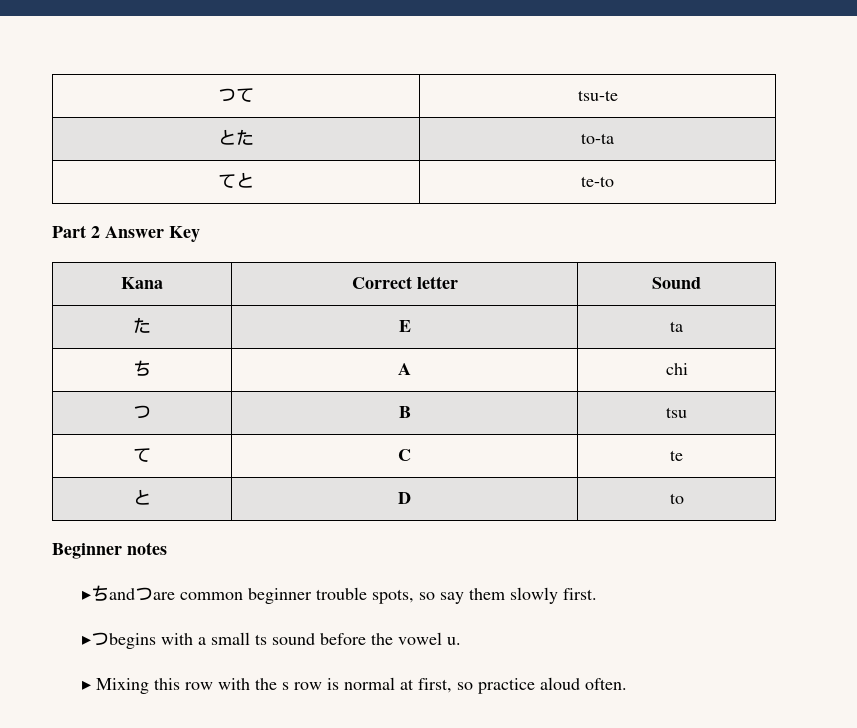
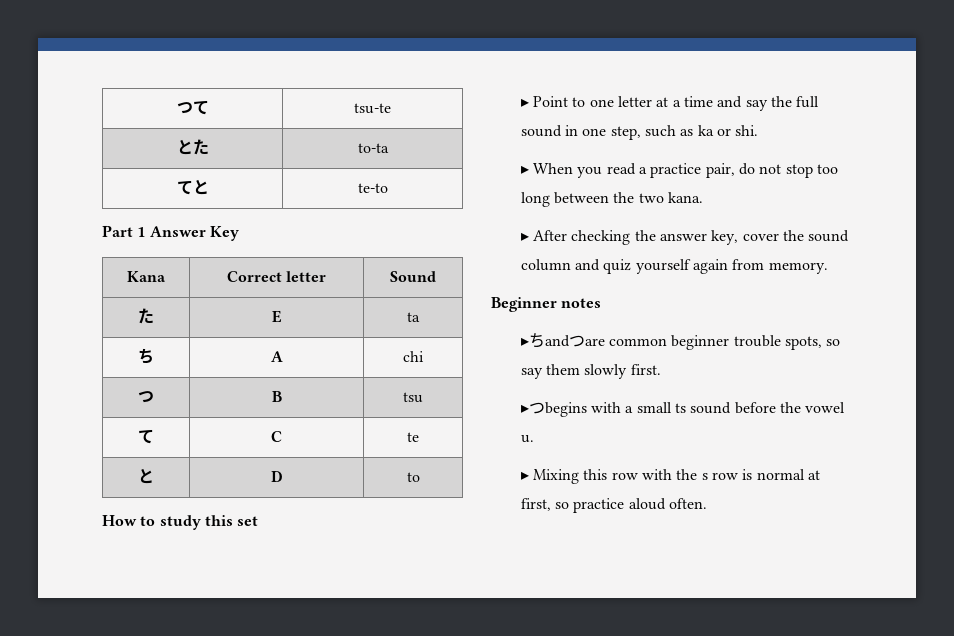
[91,226,100,238] 2 -> [137,227,146,237] 1
(684, 498) none -> [102,515,259,530] [520,96,820,111] [520,125,759,140] [520,163,838,178] [520,192,704,207] [520,230,850,245] [520,259,828,274] // How to study this set // ▸ Point to one letter at a time and say the full sound in one step, such as ka or shi. // ▸ When you read a practice pair, do not stop too long between the two kana. // ▸ After checking the answer key, cover the sound column and quiz yourself again from memory.

